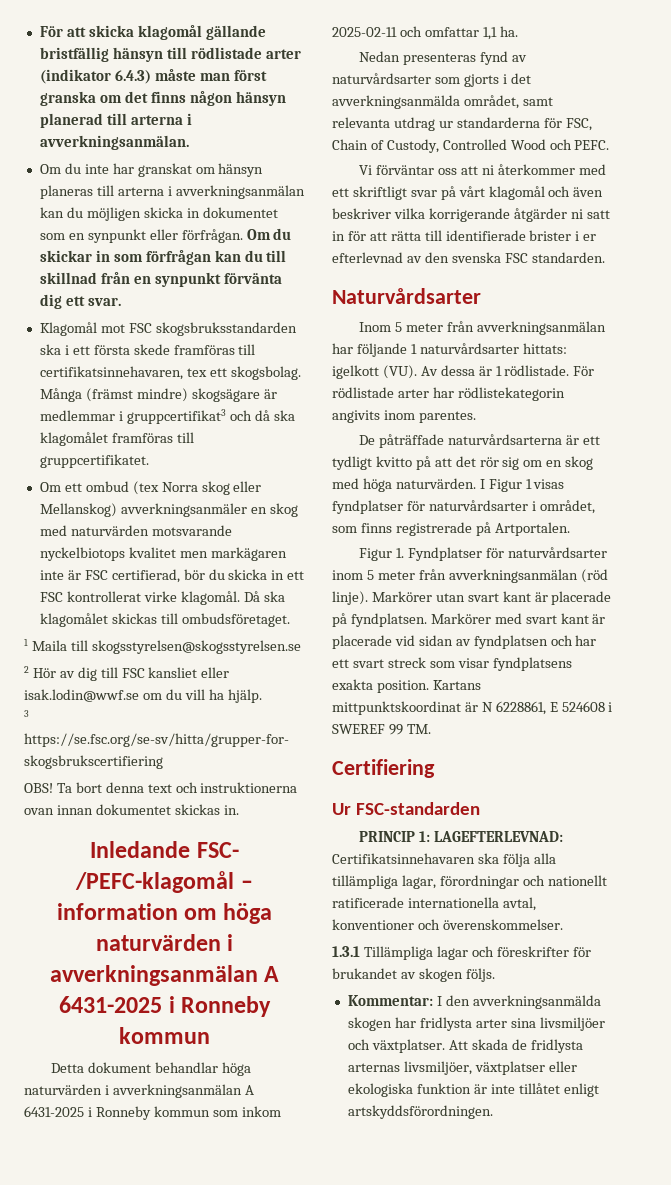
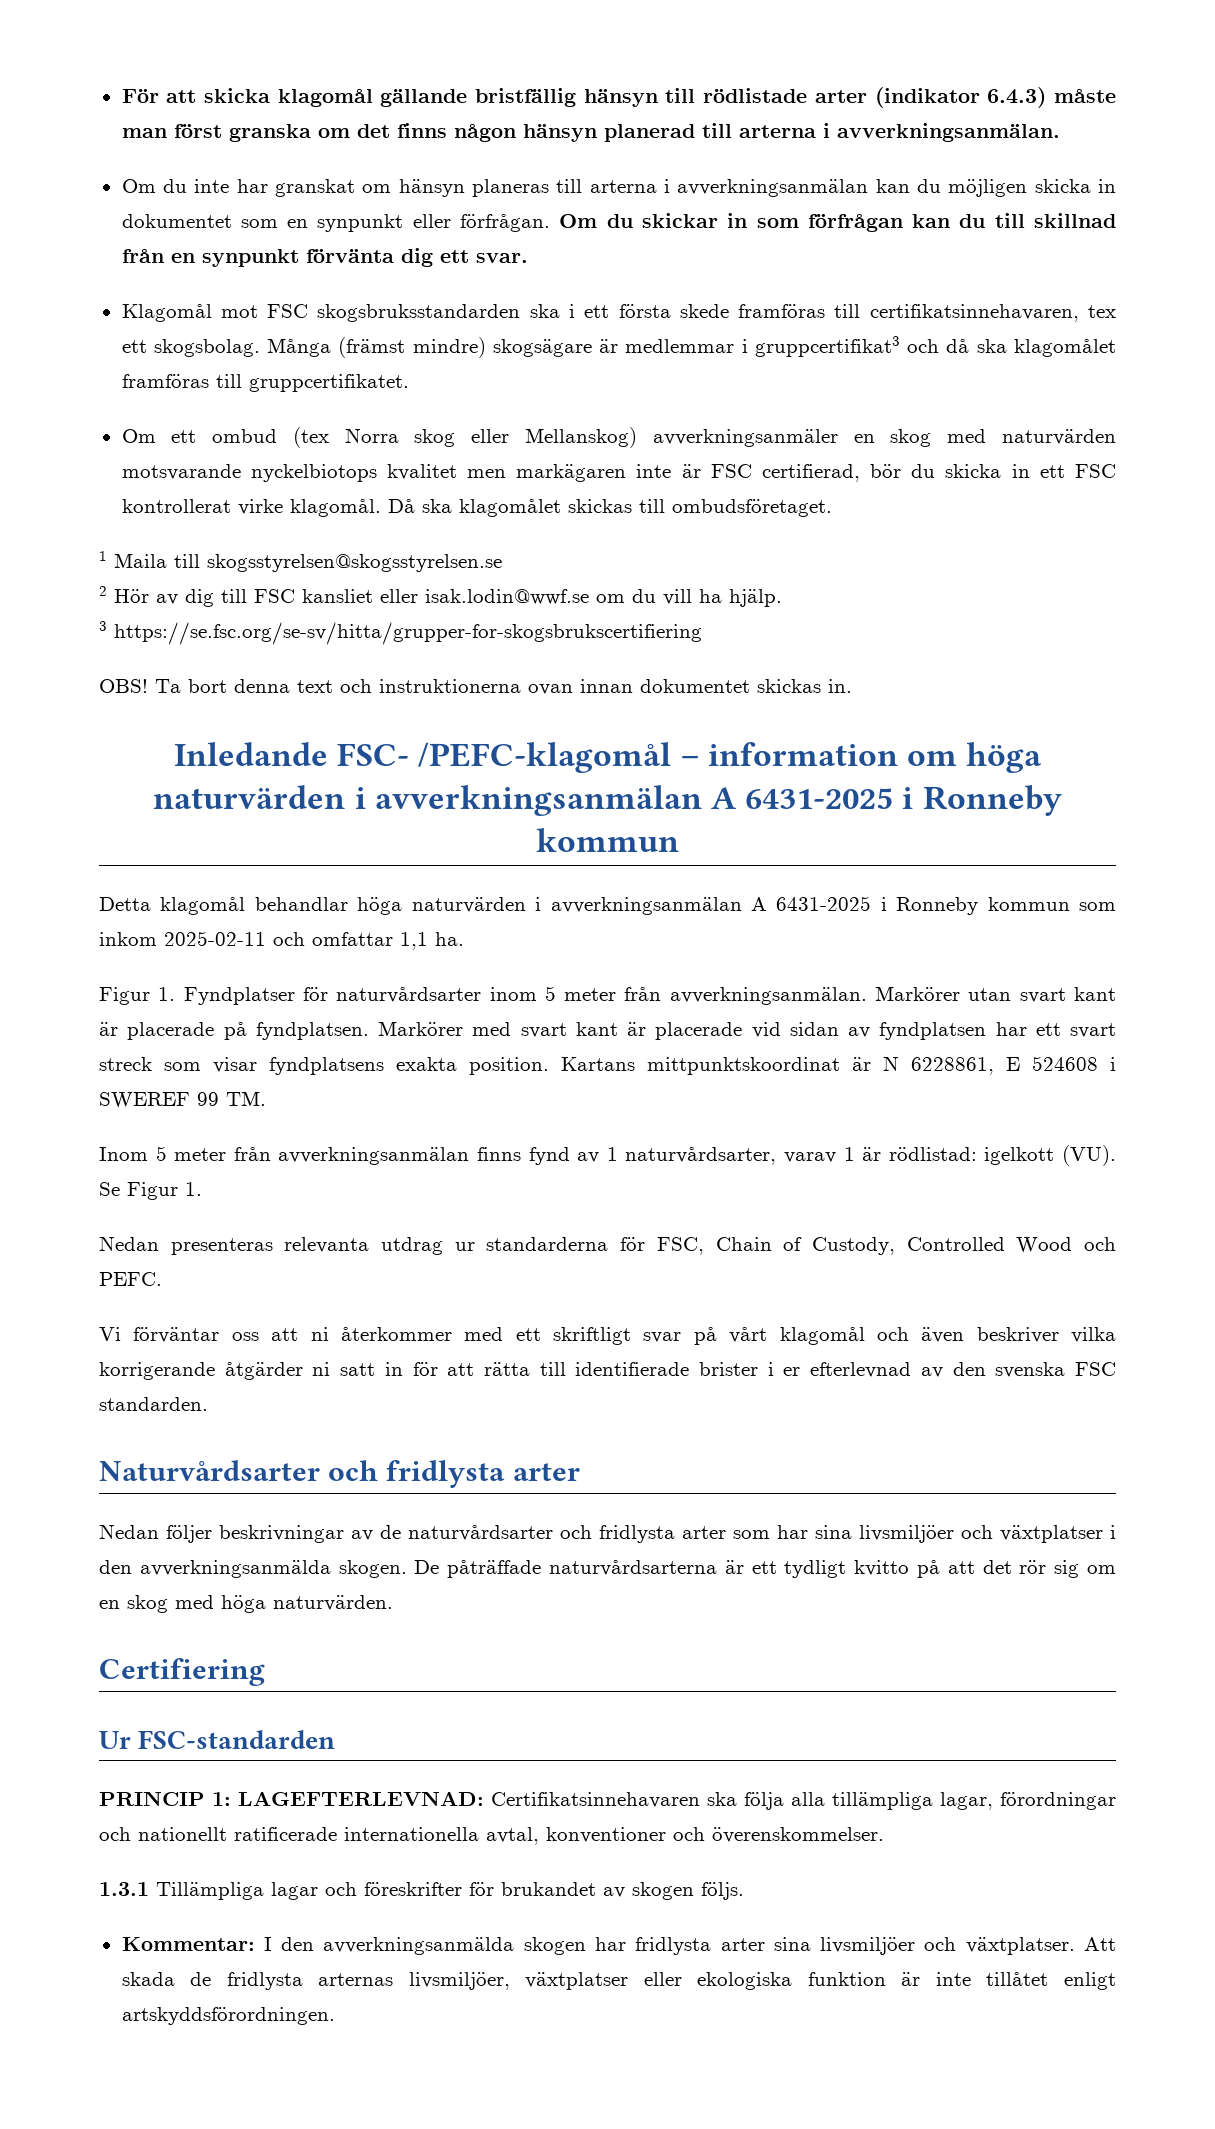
[88,1062,152,1073] dokument -> [160,897,246,915] klagomål
[359,51,527,65] [332,73,531,87] [332,95,553,109] Nedan presenteras fynd av naturvårdsarter som gjorts i det avverkningsanmälda området, samt -> [99,986,1116,1005] [99,1021,1116,1040] [99,1056,1116,1075] [99,1091,266,1108] [99,1145,1117,1166] [99,1182,202,1200] [99,1236,273,1255] Figur 1. Fyndplatser för naturvårdsarter inom 5 meter från avverkningsanmälan. Markörer utan svart kant är placerade på fyndplatsen. Markörer med svart kant är placerade vid sidan av fyndplatsen har ett svart streck som visar fyndplatsens exakta position. Kartans mittpunktskoordinat är N 6228861, E 524608 i SWEREF 99 TM. // Inom 5 meter från avverkningsanmälan finns fynd av 1 naturvårdsarter, varav 1 är rödlistad: igelkott (VU). Se Figur 1. // Nedan presenteras
[359,321,606,335] [332,343,567,357] [332,365,595,379] [332,387,565,401] [332,410,476,423] // Inom 5 meter från avverkningsanmälan har följande 1 naturvårdsarter hittats: igelkott (VU). Av dessa är 1 rödlistade. För rödlistade arter har rödlistekategorin angivits inom parentes. // -> [328,1460,580,1488] [99,1524,1116,1543] [99,1560,407,1578] och fridlysta arter // Nedan följer beskrivningar av de naturvårdsarter och fridlysta arter som har sina livsmiljöer och växtplatser i den avverkningsanmälda skogen.
[479,479,565,492] [332,500,595,514] [332,522,570,536] [359,547,607,561] [332,569,608,583] [332,591,612,605] [332,613,606,627] [332,635,597,649] [332,657,572,671] [332,679,481,693] [332,701,613,715] [332,724,431,735] I Figur 1 visas fyndplatser för naturvårdsarter i området, som finns registrerade på Artportalen. // Figur 1. Fyndplatser för naturvårdsarter inom 5 meter från avverkningsanmälan (röd linje). Markörer utan svart kant är placerade på fyndplatsen. Markörer med svart kant är placerade vid sidan av fyndplatsen och har ett svart streck som visar fyndplatsens exakta position. Kartans mittpunktskoordinat är N 6228861, E 524608 i SWEREF 99 TM. -> (393, 1603) none

